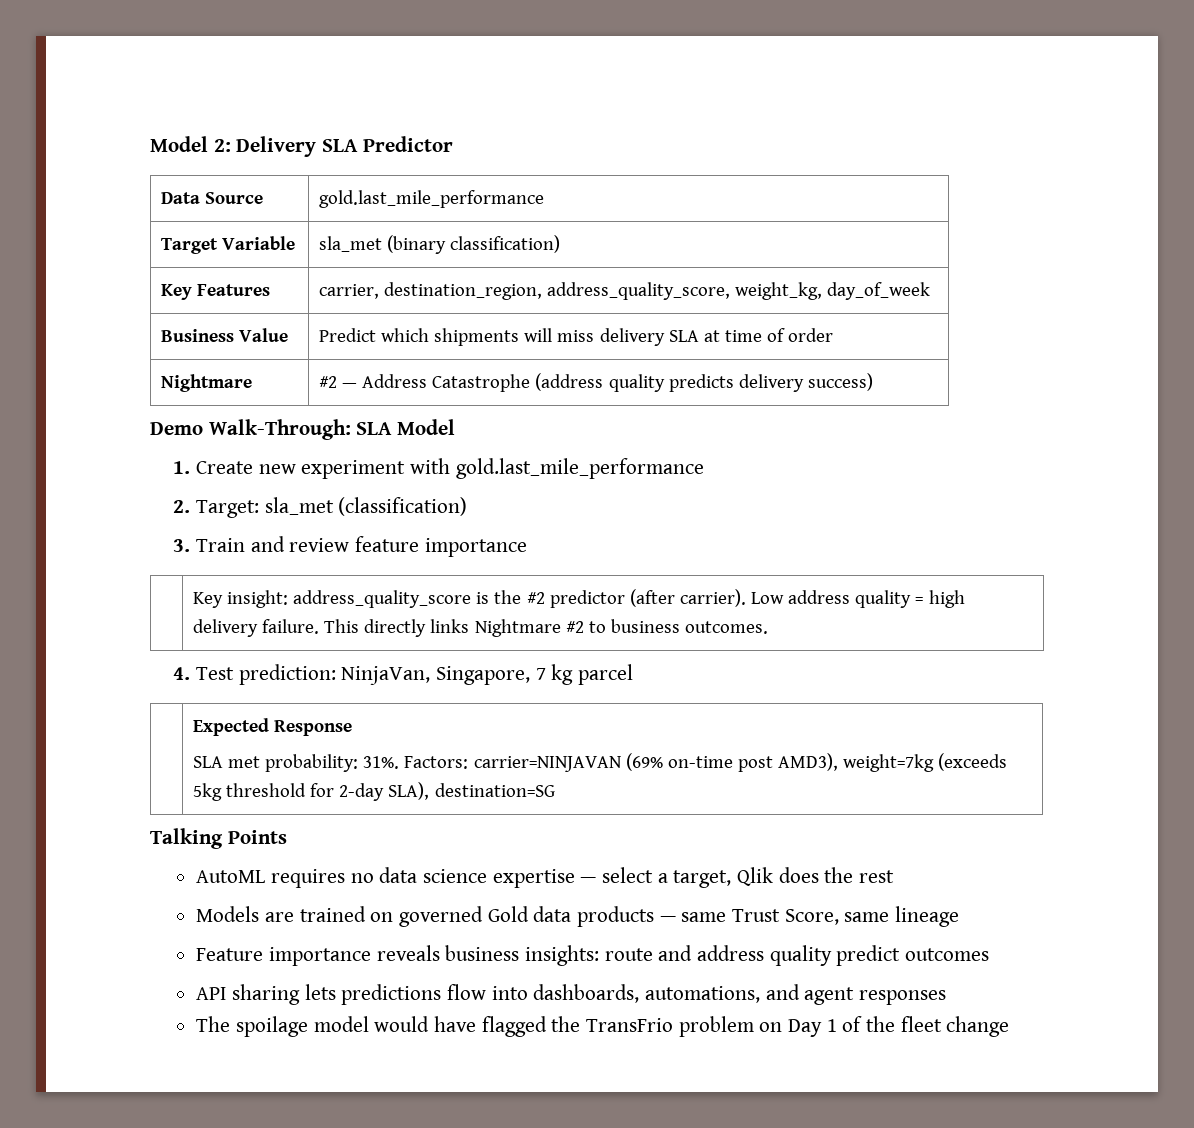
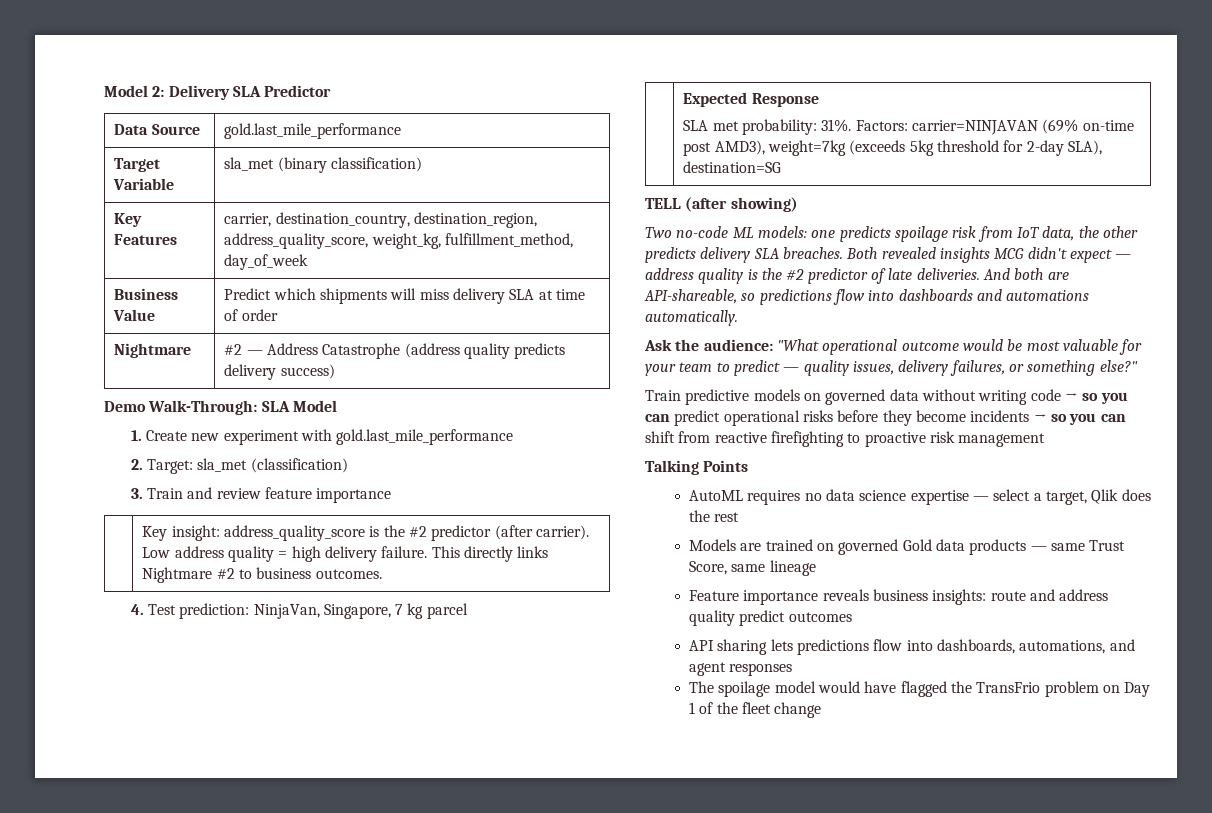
(379, 291) none -> [275,212,410,228] destination_country,
(823, 291) none -> [445,233,574,248] fulfillment_method,
(555, 790) none -> [645,197,798,212] [645,226,1138,242] [645,247,1132,263] [645,268,1069,284] [644,289,1090,305] [645,310,738,326] [644,339,1143,355] [645,360,1138,376] [645,389,1128,405] [645,410,1126,426] [645,431,1046,447] // TELL (after showing) // Two no-code ML models: one predicts spoilage risk from IoT data, the other predicts delivery SLA breaches. Both revealed insights MCG didn't expect — address quality is the #2 predictor of late deliveries. And both are API-shareable, so predictions flow into dashboards and automations automatically. // Ask the audience: "What operational outcome would be most valuable for your team to predict — quality issues, delivery failures, or something else?" // Train predictive models on governed data without writing code → so you can predict operational risks before they become incidents → so you can shift from reactive firefighting to proactive risk management

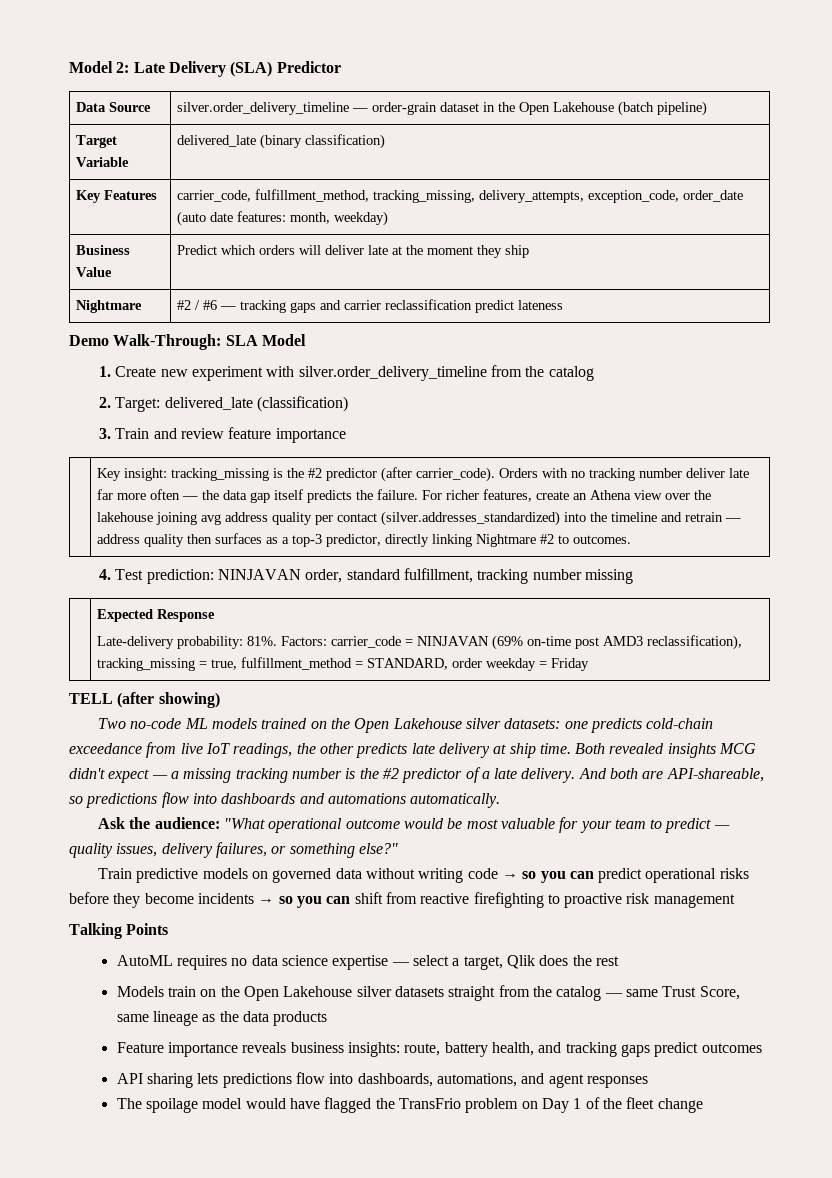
[168,85,261,100] Delivery SLA -> [133,61,273,77] Late Delivery (SLA)
[224,123,402,139] gold.last_mile_performance -> [176,101,707,116] silver.order_delivery_timeline — order-grain dataset in the Open Lakehouse (batch pipeline)
[224,157,275,171] sla_met -> [176,135,256,147] delivered_late
[224,212,538,228] [224,233,574,249] [224,254,309,270] [114,288,179,300] [113,309,156,321] [224,288,585,304] [224,309,278,321] [114,343,192,358] [224,343,566,359] [224,364,335,380] carrier, destination_country, destination_region, address_quality_score, weight_kg, fulfillment_method, day_of_week // Business Value | Predict which shipments will miss delivery SLA at time of order // Nightmare | #2 — Address Catastrophe (address quality predicts delivery success) -> [176,189,743,203] [176,211,388,226] [75,245,130,255] [75,267,112,277] [176,245,529,258] [75,300,142,313] [176,299,563,313] carrier_code, fulfillment_method, tracking_missing, delivery_attempts, exception_code, order_date (auto date features: month, weekday) // Business Value | Predict which orders will deliver late at the moment they ship // Nightmare | #2 / #6 — tracking gaps and carrier reclassification predict lateness
[336,429,514,445] gold.last_mile_performance -> [298,365,594,381] silver.order_delivery_timeline from the catalog
[197,458,248,472] sla_met -> [164,397,253,410] delivered_late
[224,525,366,541] address_quality_score -> [170,468,269,481] tracking_missing
[535,525,589,540] [142,546,549,562] carrier). Low address quality = high delivery failure. This directly links -> [415,467,749,482] [96,489,711,503] [96,511,741,526] [96,533,472,547] carrier_code). Orders with no tracking number deliver late far more often — the data gap itself predicts the failure. For richer features, create an Athena view over the lakehouse joining avg address quality per contact (silver.addresses_standardized) into the timeline and retrain — address quality then surfaces as a top-3 predictor, directly linking
[256,567,312,579] business -> (569, 539) none
[253,603,468,619] [683,92,819,107] [683,119,1134,135] [683,140,1102,156] [683,161,782,173] NinjaVan, Singapore, 7 kg parcel // | Expected Response // SLA met probability: 31%. Factors: carrier=NINJAVAN (69% on-time post AMD3), weight=7kg (exceeds 5kg threshold for 2-day SLA), destination=SG -> [218,568,633,584] [96,609,215,622] [96,635,742,650] [96,657,589,671] NINJAVAN order, standard fulfillment, tracking number missing // | Expected Response // Late-delivery probability: 81%. Factors: carrier_code = NINJAVAN (69% on-time post AMD3 reclassification), tracking_missing = true, fulfillment_method = STANDARD, order weekday = Friday
[757,226,1138,242] [645,247,843,263] models: one predicts spoilage risk from IoT data, the other predicts delivery SLA breaches. -> [211,718,714,733] [69,742,571,758] models trained on the Open Lakehouse silver datasets: one predicts cold-chain exceedance from live IoT readings, the other predicts late delivery at ship time.
[645,268,744,284] address quality -> [170,768,342,783] a missing tracking number
[888,268,980,280] late deliveries. -> [481,768,576,783] a late delivery.
[740,539,1027,555] are trained on governed Gold data products -> [168,985,602,1001] train on the Open Lakehouse silver datasets straight from the catalog
(816, 568) none -> [202,1011,328,1026] as the data products
[990,589,1109,601] [689,610,736,626] route and address quality -> [404,1042,650,1057] route, battery health, and tracking gaps

